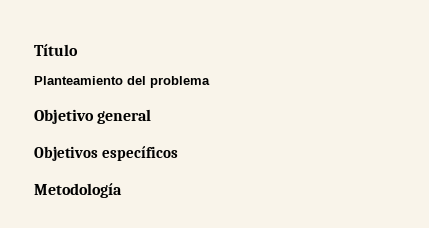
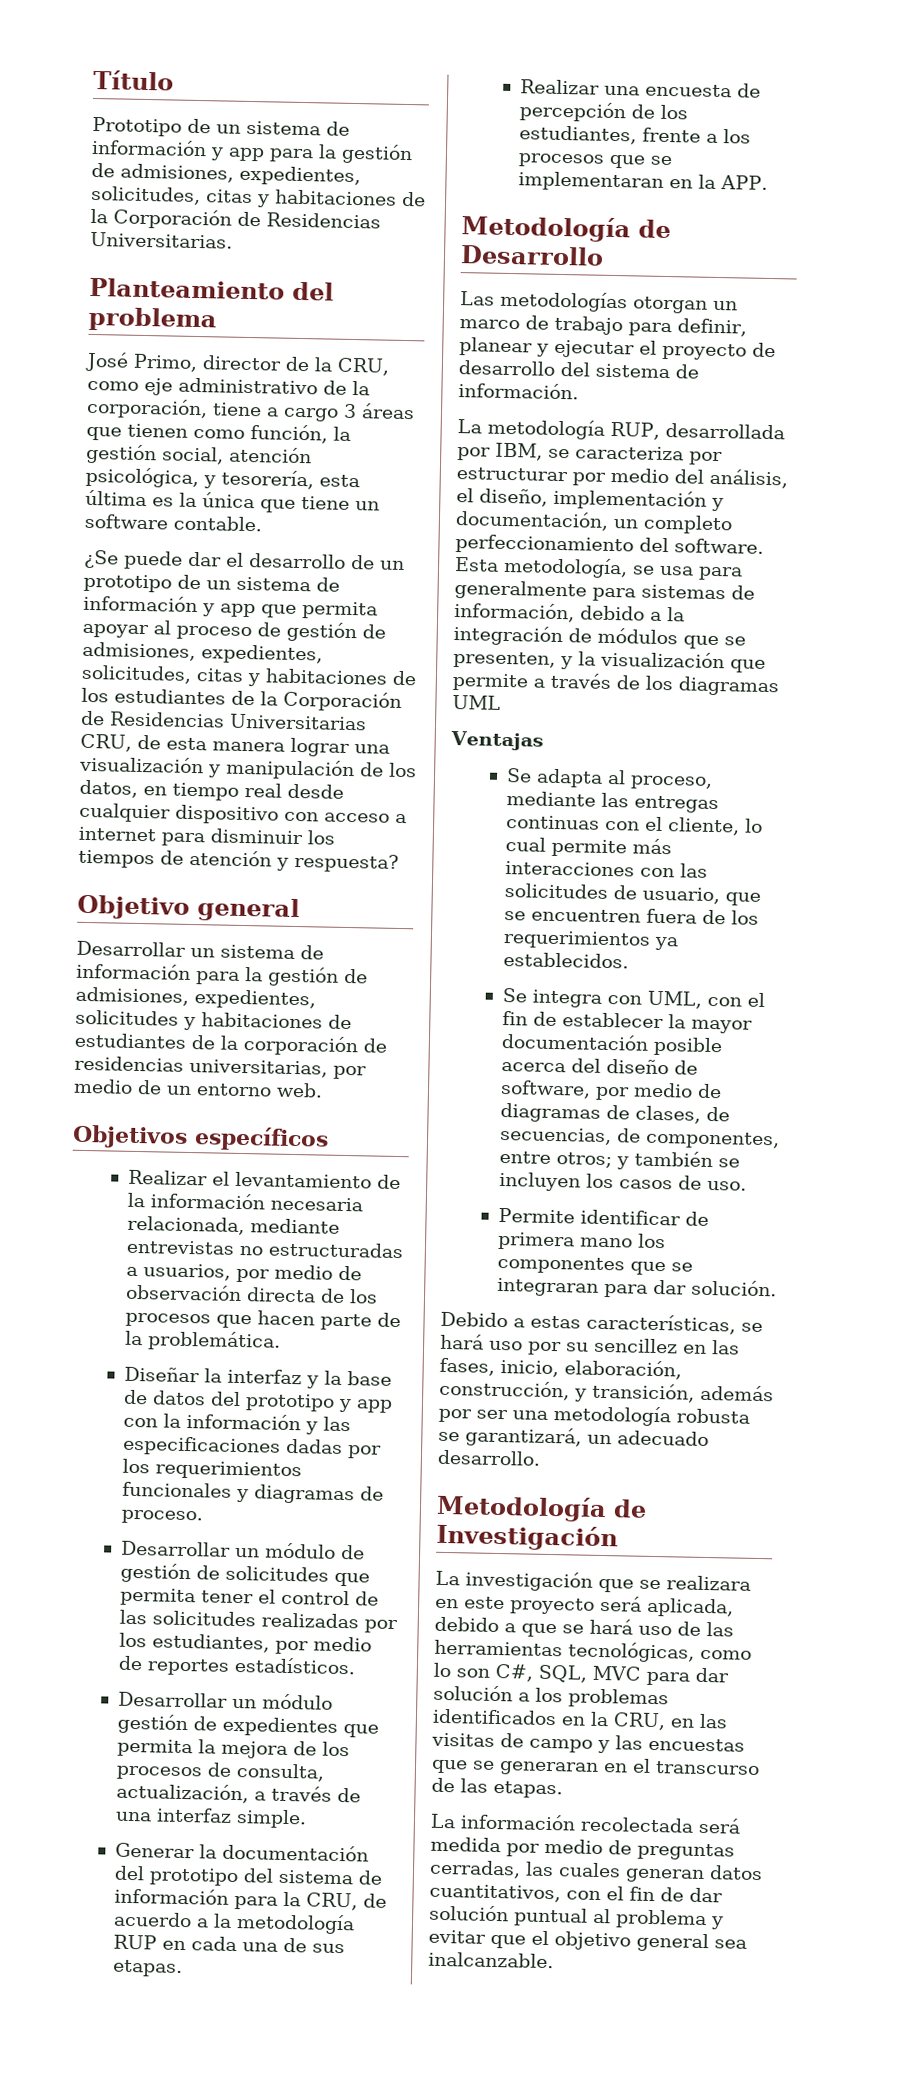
[34,76,210,88] [34,109,152,124] [34,146,178,161] [34,183,122,198] Planteamiento del problema // Objetivo general // Objetivos específicos // Metodología -> [92,116,350,137] [91,138,413,165] [91,162,361,187] [90,185,426,208] [90,208,381,230] [90,231,233,249] [89,277,334,301] [88,306,217,333] [85,351,390,376] [87,377,370,396] [86,397,415,422] [86,423,351,444] [85,443,312,465] [85,466,360,490] [85,489,380,513] [84,513,262,532] [83,549,405,571] [83,573,340,593] [83,594,378,620] [82,620,386,643] [82,641,323,665] [81,664,417,687] [81,687,402,712] [80,710,367,731] [80,733,390,757] [79,755,417,781] [79,779,344,801] [79,802,407,825] [78,826,335,847] [78,849,399,873] [77,894,300,923] [76,940,324,960] [76,962,368,987] [75,986,316,1010] [75,1009,352,1031] [74,1032,387,1057] [74,1055,367,1080] [73,1078,323,1098] [72,1124,329,1152] [128,1169,402,1190] [127,1192,364,1212] [127,1215,341,1236] [126,1239,405,1259] [126,1263,363,1283] [125,1283,379,1304] [125,1310,402,1331] [125,1330,282,1352] [124,1366,393,1389] [123,1389,394,1413] [123,1412,352,1435] [122,1435,383,1459] [122,1458,303,1481] [122,1481,385,1505] [121,1509,204,1525] [121,1540,366,1560] [120,1562,371,1587] [120,1587,380,1607] [119,1609,399,1634] [119,1632,373,1655] [118,1655,357,1676] [118,1691,334,1710] [117,1713,380,1738] [117,1738,351,1760] [116,1762,326,1782] [116,1782,362,1804] [115,1807,308,1829] [115,1842,370,1862] [114,1865,383,1887] [114,1887,388,1911] [113,1911,356,1935] [113,1934,346,1954] [112,1959,184,1978] [520,79,762,98] [519,101,689,123] [519,125,752,145] [518,153,673,169] [518,171,769,192] [461,215,671,243] [460,245,604,266] [460,290,738,314] [459,315,747,337] [459,337,776,361] [458,360,699,379] [458,382,579,400] [457,418,785,440] [457,442,723,466] [456,467,788,489] [456,488,724,512] [455,510,733,535] [455,533,764,556] [454,556,743,581] [454,579,755,602] [454,601,685,623] [453,624,746,650] [453,650,766,673] [452,672,779,697] [452,694,501,710] [450,730,544,751] [506,768,714,790] [506,791,720,814] [506,815,764,836] [505,837,673,858] [505,861,709,878] [504,883,762,906] [504,908,760,925] [503,929,679,951] [503,951,630,969] [502,987,766,1009] [502,1010,754,1034] [501,1032,724,1057] [501,1058,699,1075] [500,1079,723,1101] [500,1102,731,1124] [499,1126,781,1150] [499,1150,741,1170] [499,1171,748,1192] [498,1207,710,1226] [497,1231,667,1251] [497,1255,694,1276] [497,1277,778,1298] [440,1311,763,1335] [440,1333,740,1356] [439,1357,682,1380] [439,1379,774,1403] [438,1405,750,1427] [438,1426,709,1448] [437,1449,541,1466] [436,1494,647,1523] [436,1523,618,1552] [435,1570,751,1593] [435,1595,734,1618] [434,1616,734,1638] [434,1639,752,1663] [433,1662,729,1686] [433,1684,669,1709] [432,1708,728,1731] [431,1732,745,1754] [431,1758,760,1776] [431,1777,563,1799] [430,1813,741,1834] [430,1836,735,1861] [429,1859,763,1884] [429,1883,723,1903] [429,1904,724,1930] [428,1929,747,1953] [428,1951,554,1969] Prototipo de un sistema de información y app para la gestión de admisiones, expedientes, solicitudes, citas y habitaciones de la Corporación de Residencias Universitarias. // Planteamiento del problema // José Primo, director de la CRU, como eje administrativo de la corporación, tiene a cargo 3 áreas que tienen como función, la gestión social, atención psicológica, y tesorería, esta última es la única que tiene un software contable. // ¿Se puede dar el desarrollo de un prototipo de un sistema de información y app que permita apoyar al proceso de gestión de admisiones, expedientes, solicitudes, citas y habitaciones de los estudiantes de la Corporación de Residencias Universitarias CRU, de esta manera lograr una visualización y manipulación de los datos, en tiempo real desde cualquier dispositivo con acceso a internet para disminuir los tiempos de atención y respuesta? // Objetivo general // Desarrollar un sistema de información para la gestión de admisiones, expedientes, solicitudes y habitaciones de estudiantes de la corporación de residencias universitarias, por medio de un entorno web. // Objetivos específicos // Realizar el levantamiento de la información necesaria relacionada, mediante entrevistas no estructuradas a usuarios, por medio de observación directa de los procesos que hacen parte de la problemática. // Diseñar la interfaz y la base de datos del prototipo y app con la información y las especificaciones dadas por los requerimientos funcionales y diagramas de proceso. // Desarrollar un módulo de gestión de solicitudes que permita tener el control de las solicitudes realizadas por los estudiantes, por medio de reportes estadísticos. // Desarrollar un módulo gestión de expedientes que permita la mejora de los procesos de consulta, actualización, a través de una interfaz simple. // Generar la documentación del prototipo del sistema de información para la CRU, de acuerdo a la metodología RUP en cada una de sus etapas. // Realizar una encuesta de percepción de los estudiantes, frente a los procesos que se implementaran en la APP. // Metodología de Desarrollo // Las metodologías otorgan un marco de trabajo para definir, planear y ejecutar el proyecto de desarrollo del sistema de información. // La metodología RUP, desarrollada por IBM, se caracteriza por estructurar por medio del análisis, el diseño, implementación y documentación, un completo perfeccionamiento del software. Esta metodología, se usa para generalmente para sistemas de información, debido a la integración de módulos que se presenten, y la visualización que permite a través de los diagramas UML // Ventajas // Se adapta al proceso, mediante las entregas continuas con el cliente, lo cual permite más interacciones con las solicitudes de usuario, que se encuentren fuera de los requerimientos ya establecidos. // Se integra con UML, con el fin de establecer la mayor documentación posible acerca del diseño de software, por medio de diagramas de clases, de secuencias, de componentes, entre otros; y también se incluyen los casos de uso. // Permite identificar de primera mano los componentes que se integraran para dar solución. // Debido a estas características, se hará uso por su sencillez en las fases, inicio, elaboración, construcción, y transición, además por ser una metodología robusta se garantizará, un adecuado desarrollo. // Metodología de Investigación // La investigación que se realizara en este proyecto será aplicada, debido a que se hará uso de las herramientas tecnológicas, como lo son C#, SQL, MVC para dar solución a los problemas identificados en la CRU, en las visitas de campo y las encuestas que se generaran en el transcurso de las etapas. // La información recolectada será medida por medio de preguntas cerradas, las cuales generan datos cuantitativos, con el fin de dar solución puntual al problema y evitar que el objetivo general sea inalcanzable.

